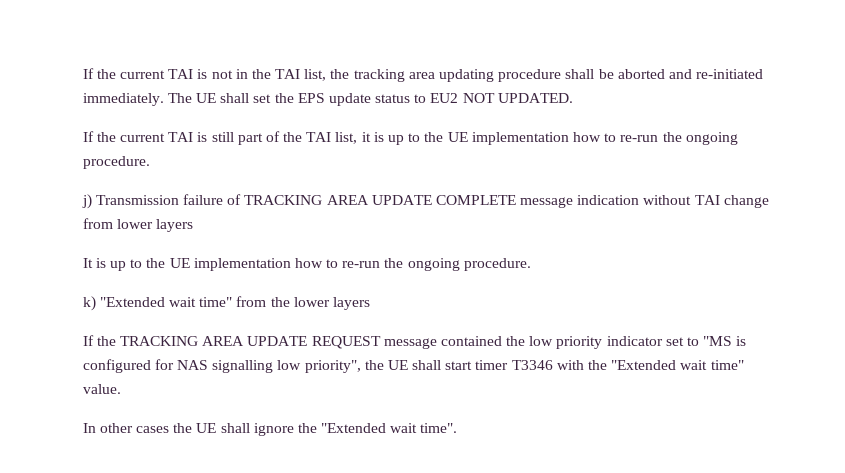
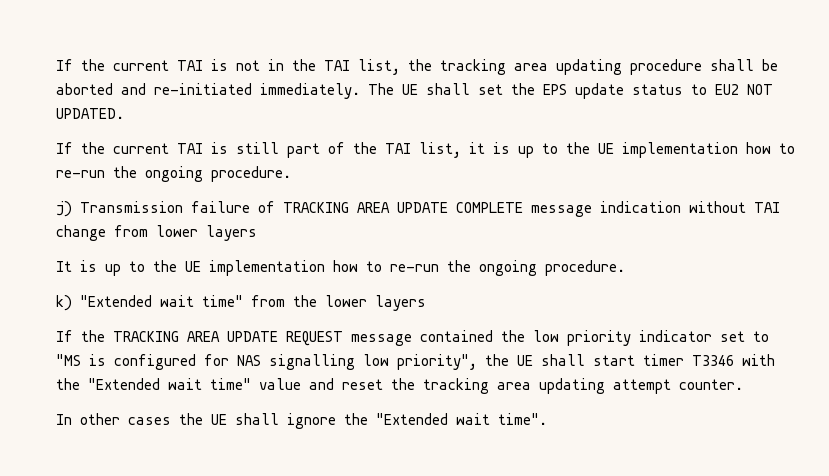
[82,384,121,394] value. -> [258,378,743,394] value and reset the tracking area updating attempt counter.

